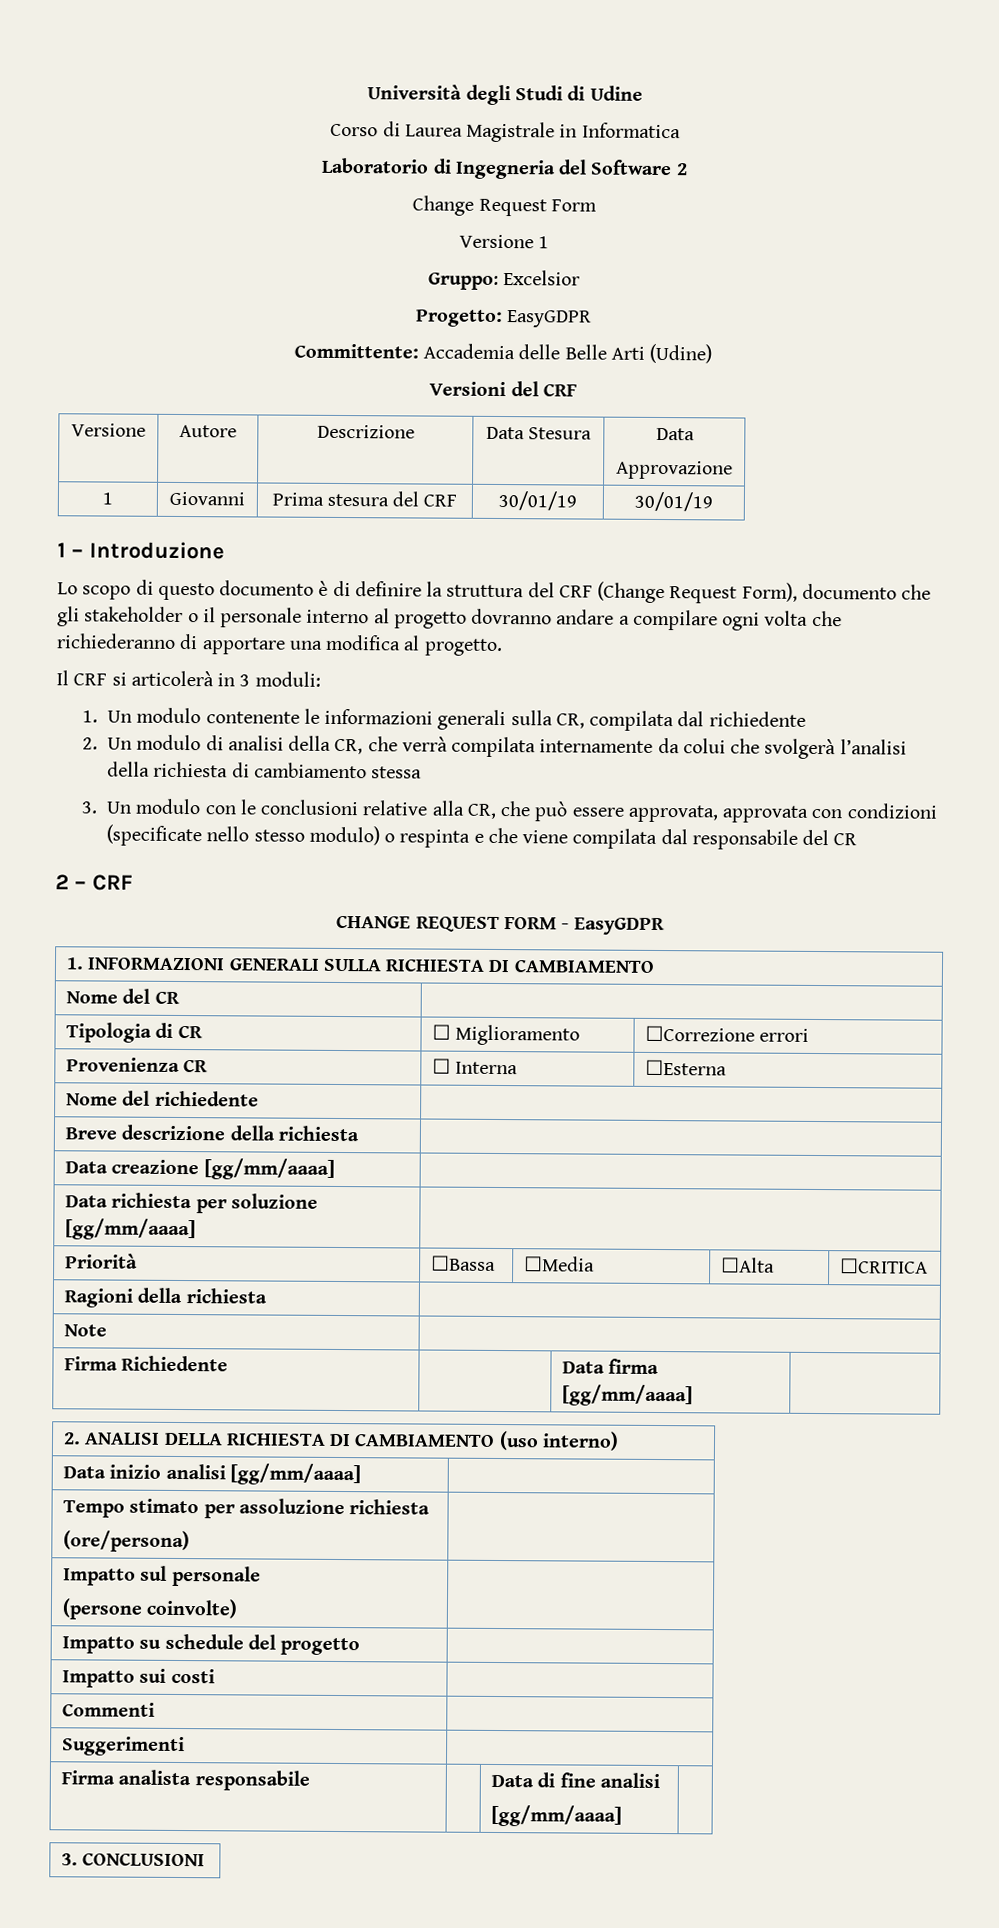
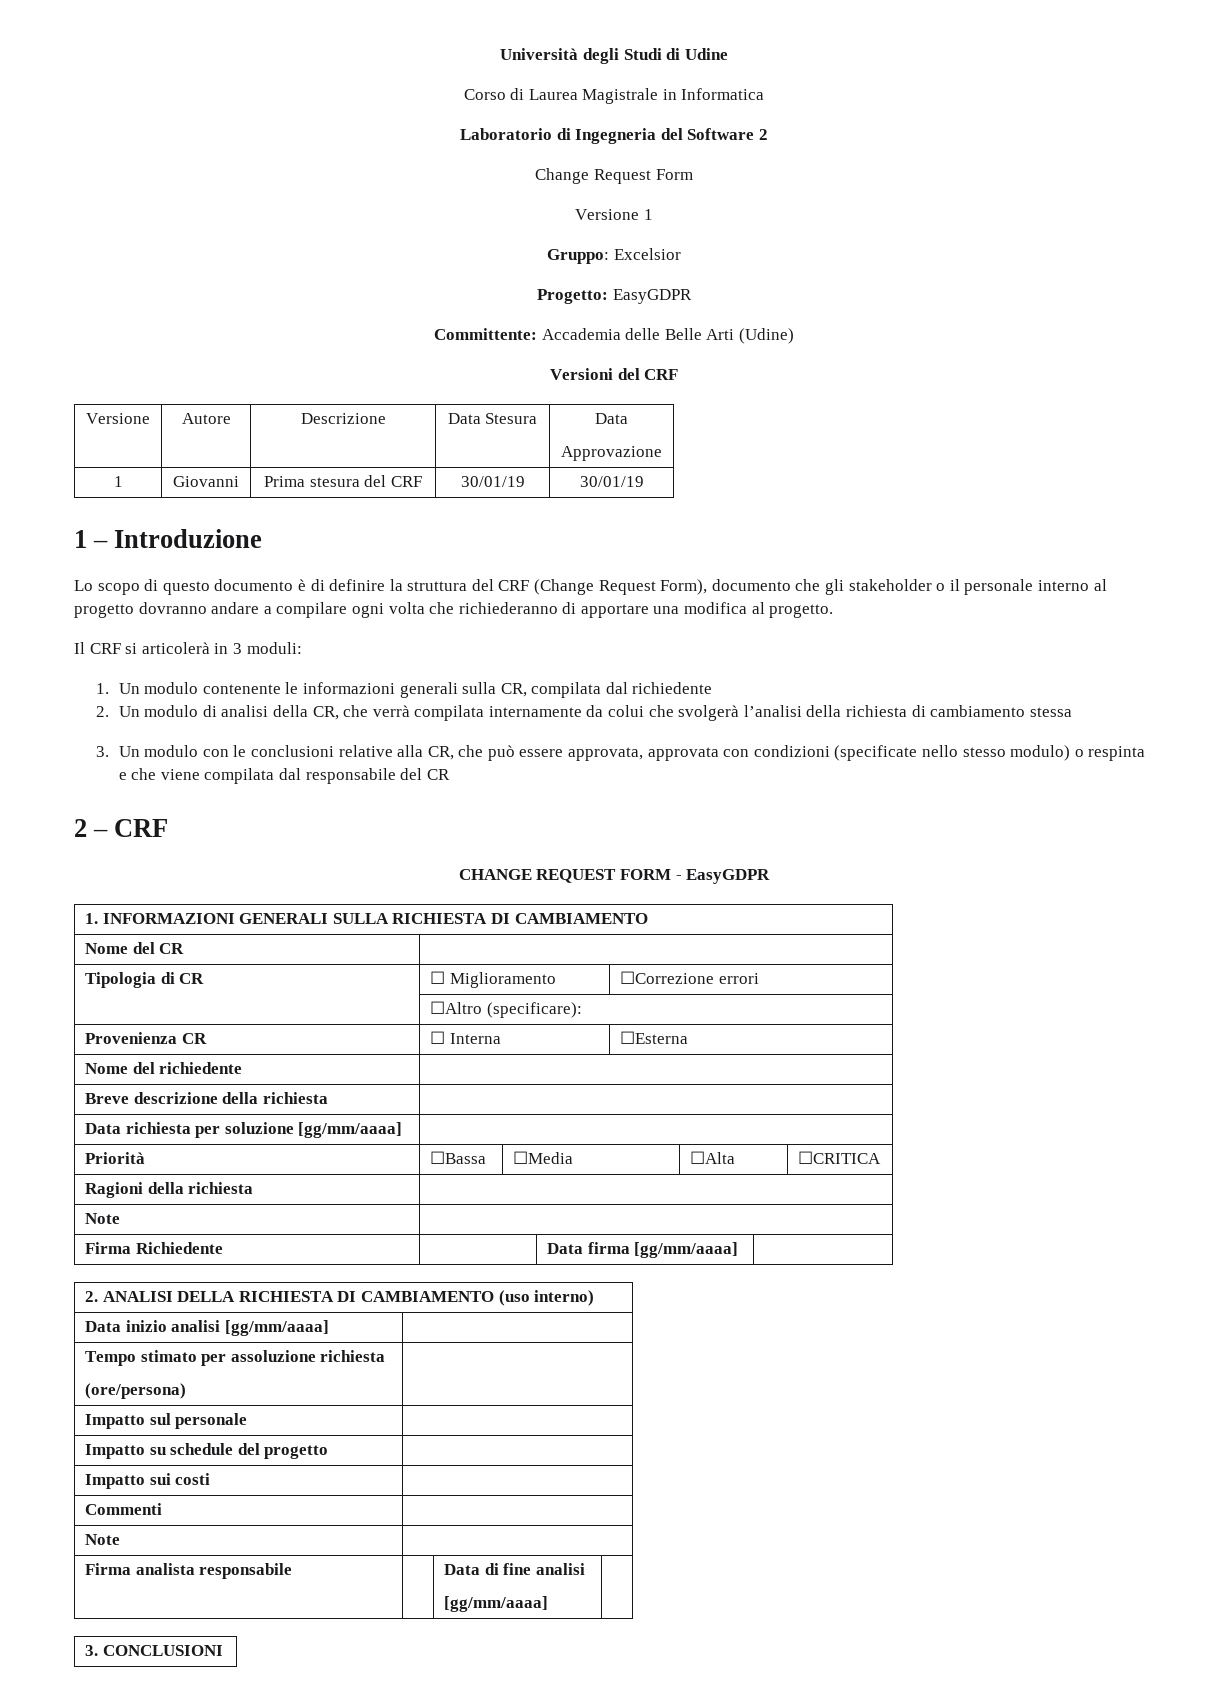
(810, 1035) none -> [430,1001,582,1018] // | ☐Altro (specificare):
[65,1158,335,1180] // Data creazione [gg/mm/aaaa] | -> (328, 1098) none
[62,1598,239,1620] // (persone coinvolte) -> (248, 1421) none
[62,1736,186,1757] Suggerimenti -> [85,1534,121,1545] Note

